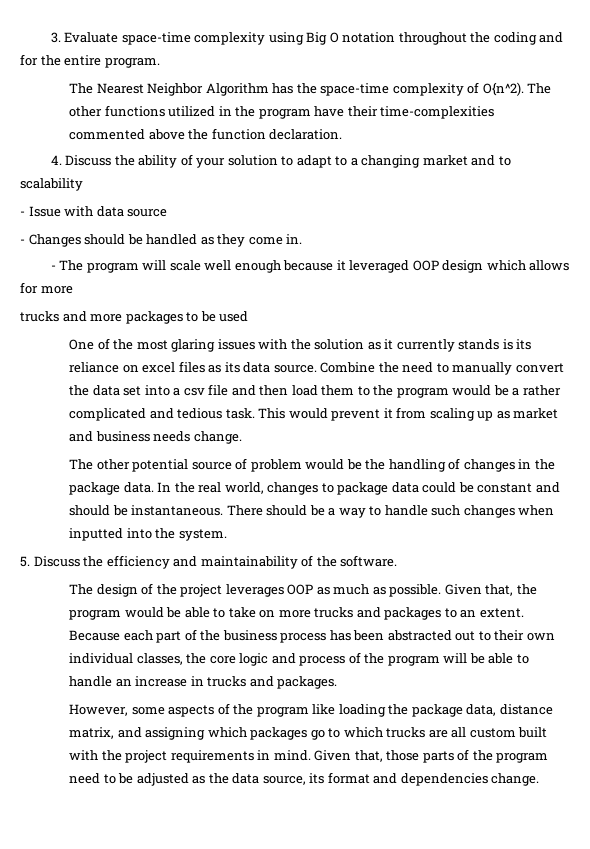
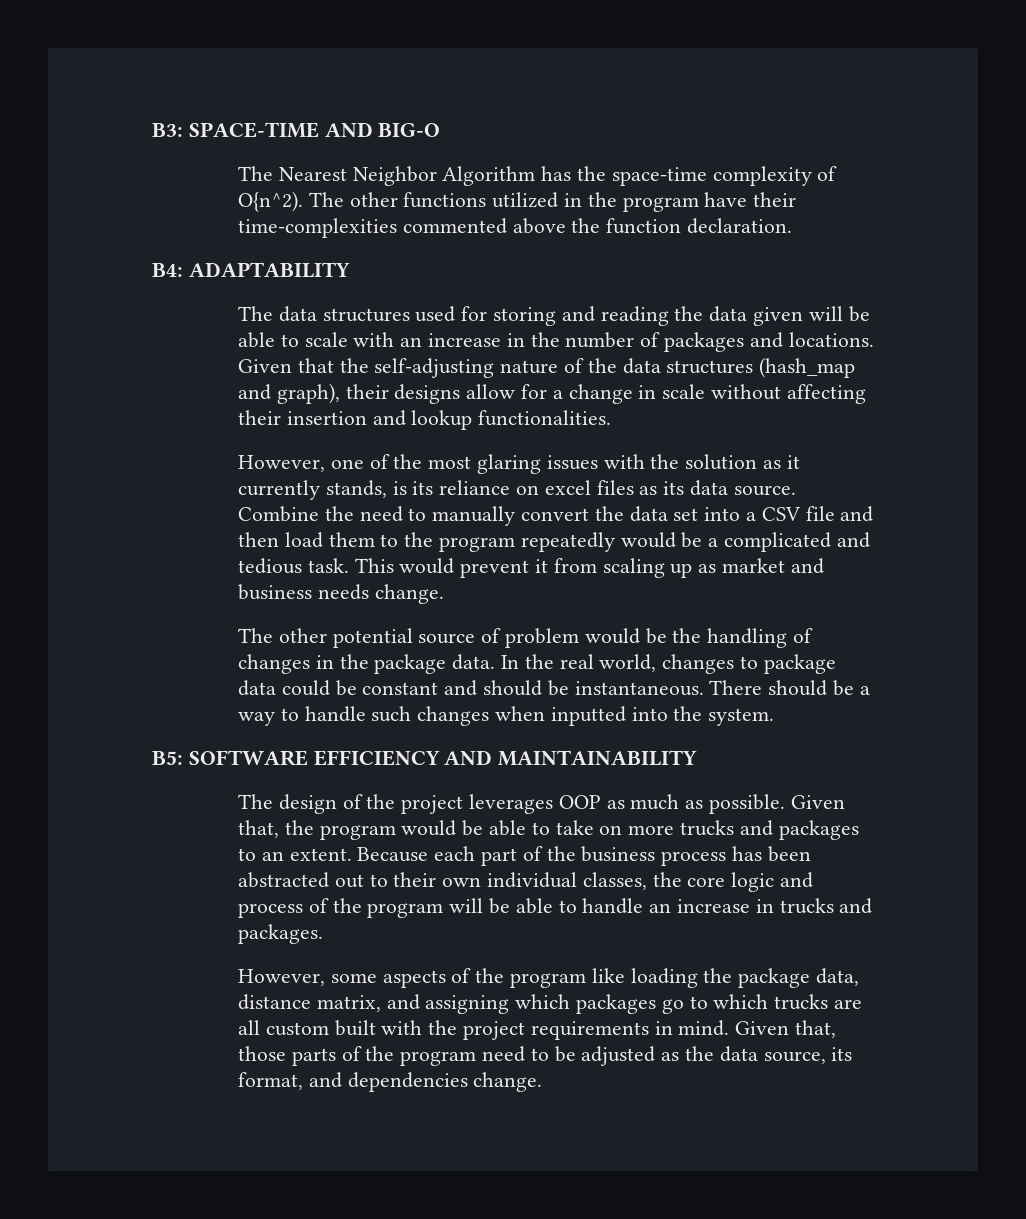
[50,32,564,45] [20,54,160,68] 3. Evaluate space-time complexity using Big O notation throughout the coding and for the entire program. -> [152,122,441,138] B3: SPACE-TIME AND BIG-O
[50,154,511,168] [20,178,83,191] [20,206,168,217] [20,234,303,247] [50,260,570,273] [20,282,73,294] [20,311,249,324] [69,339,95,350] 4. Discuss the ability of your solution to adapt to a changing market and to scalability // - Issue with data source // - Changes should be handled as they come in. // - The program will scale well enough because it leveraged OOP design which allows for more // trucks and more packages to be used // One -> [152,262,350,278] [237,306,870,326] [237,332,874,352] [237,357,856,378] [237,383,866,404] [237,410,612,430] [237,455,364,472] B4: ADAPTABILITY // The data structures used for storing and reading the data given will be able to scale with an increase in the number of packages and locations. Given that the self-adjusting nature of the data structures (hash_map and graph), their designs allow for a change in scale without affecting their insertion and lookup functionalities. // However, one
[458,339,500,350] stands -> [325,480,387,498] stands,
[183,388,205,396] csv -> [761,507,800,521] CSV
(449, 393) none -> [520,532,615,552] repeatedly
[522,385,561,396] rather -> (719, 542) none
[20,555,398,569] 5. Discuss the efficiency and maintainability of the software. -> [152,750,698,766] B5: SOFTWARE EFFICIENCY AND MAINTAINABILITY
[327,772,370,784] format -> [237,1072,303,1090] format,

